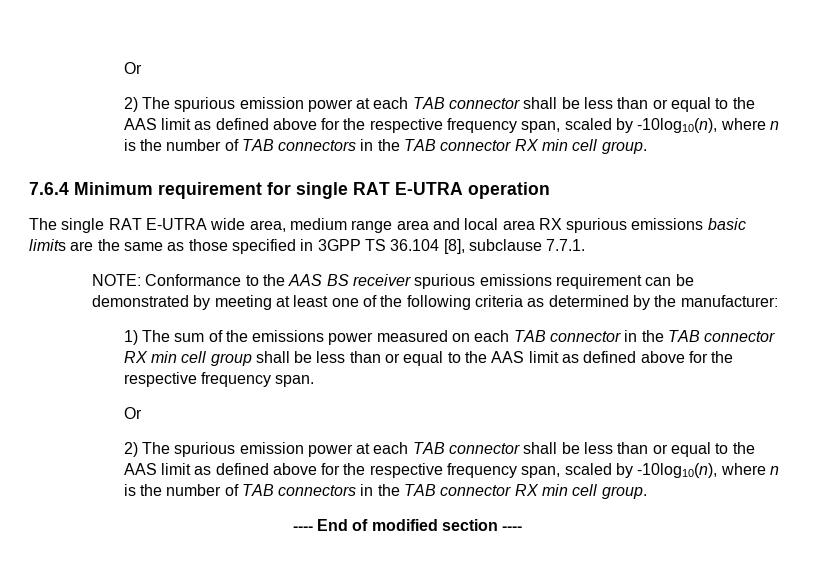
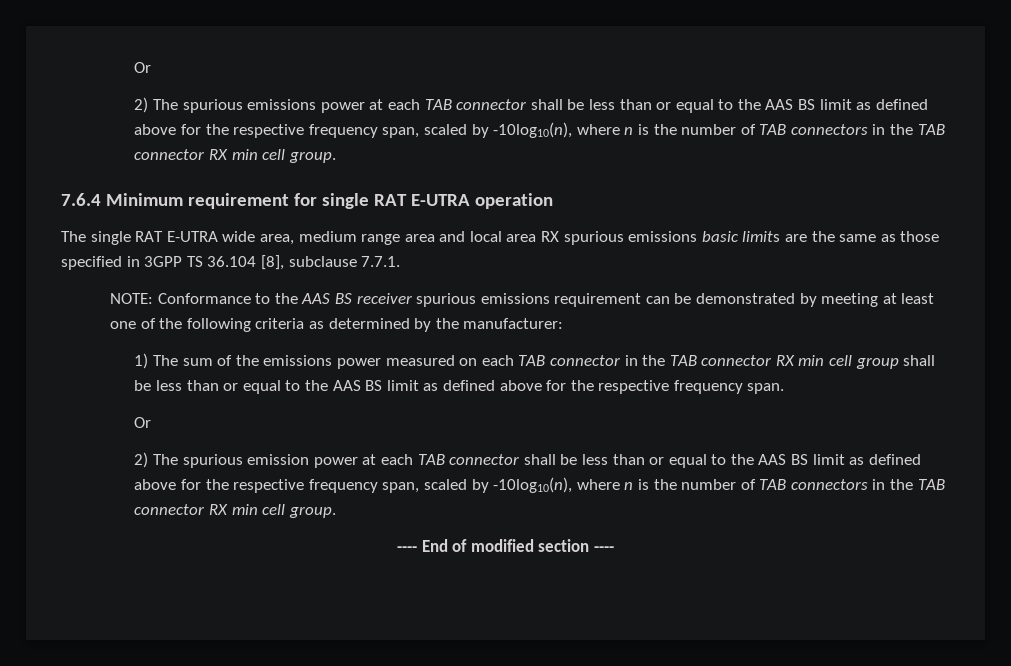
[123,62,142,74] [123,97,304,112] Or // 2) The spurious emission -> [134,62,152,73] [134,97,317,113] Or // 2) The spurious emissions
(157, 124) none -> [798,99,816,110] BS
(525, 357) none -> [365,380,383,391] BS
(157, 469) none -> [791,454,809,465] BS

